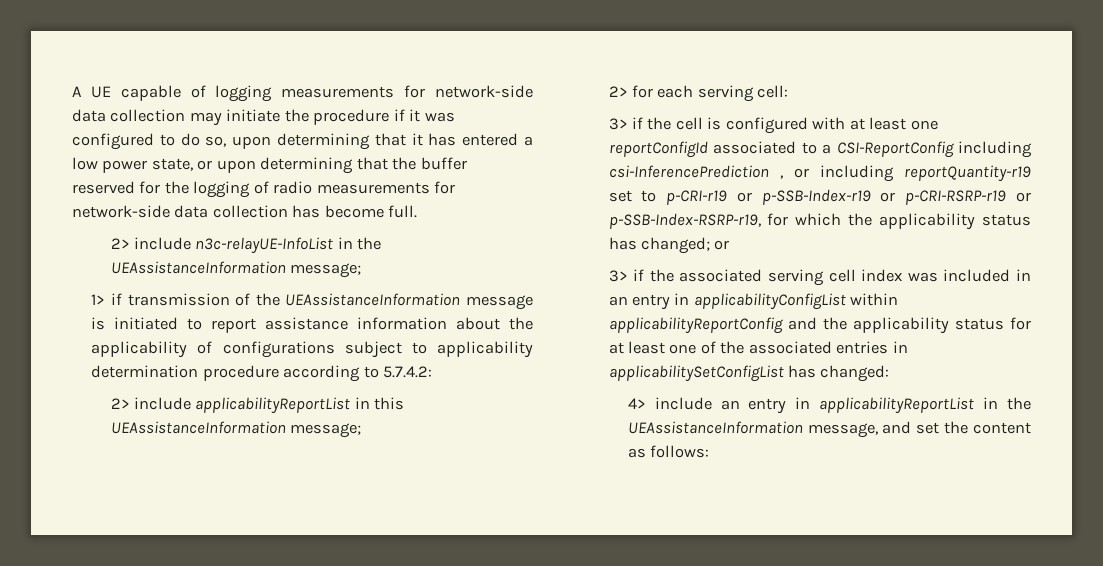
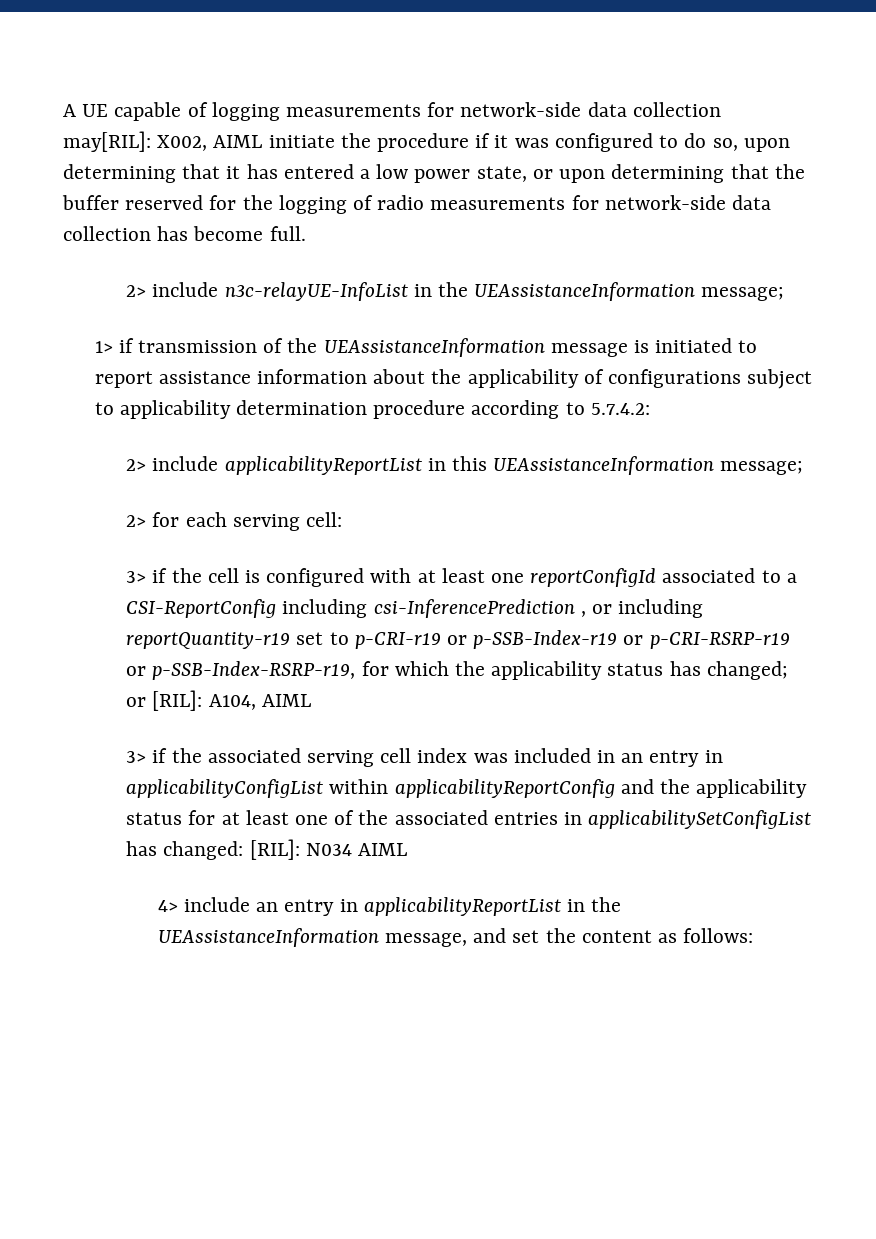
[189,112,222,126] may -> [63,131,263,152] may[RIL]: X002, AIML
(730, 245) none -> [152,690,311,711] [RIL]: A104, AIML
(890, 373) none -> [249,839,408,860] [RIL]: N034 AIML

